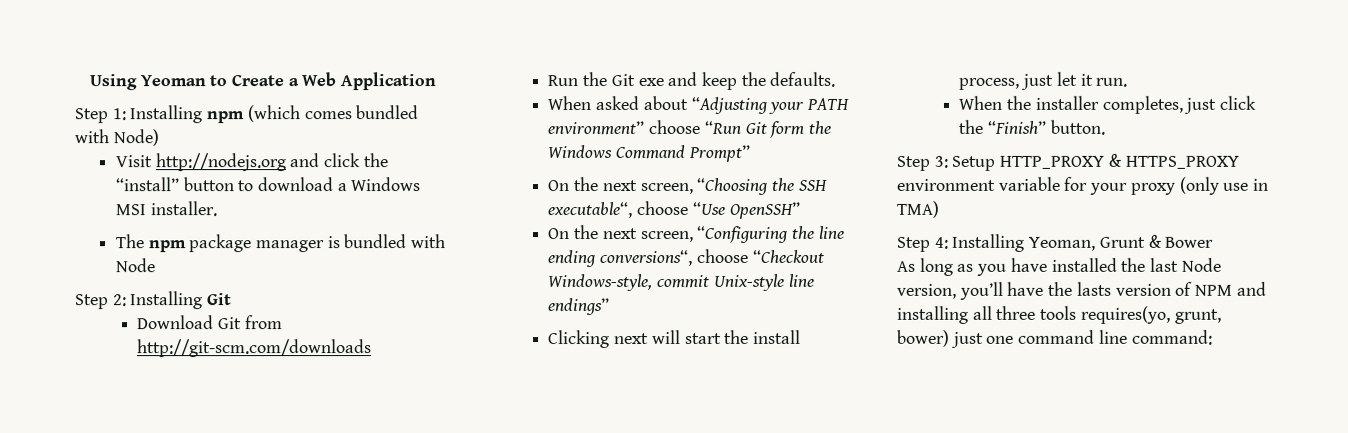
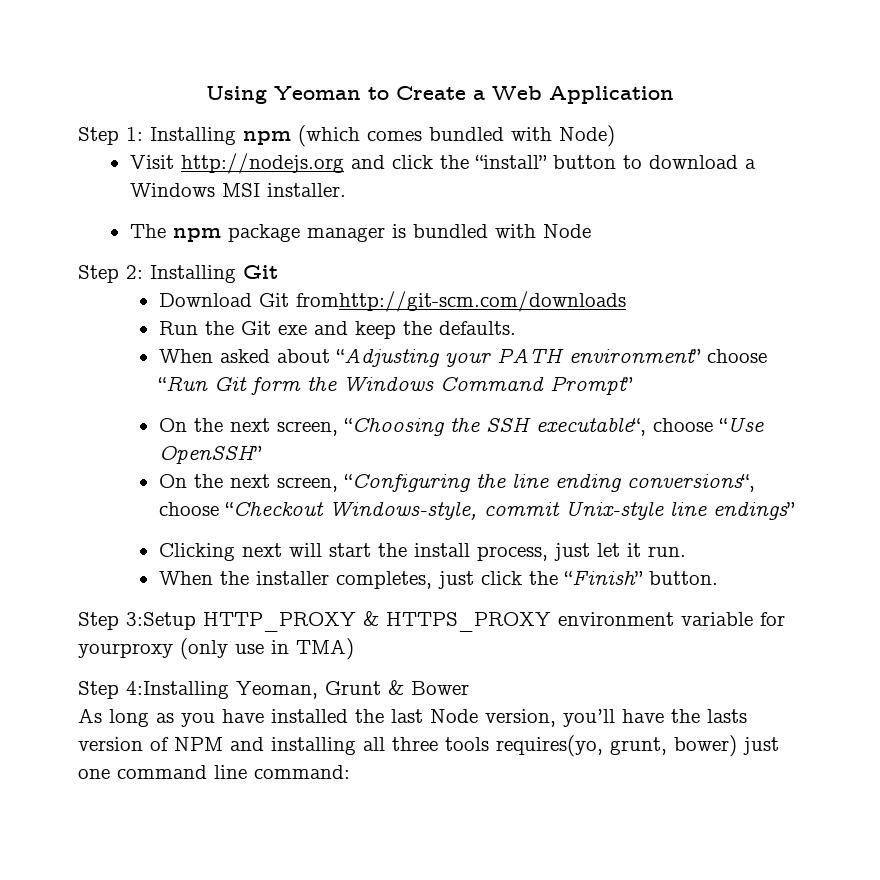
[244,315,283,330] [137,339,373,358] from http://git-scm.com/downloads -> [295,291,626,312] fromhttp://git-scm.com/downloads
[933,155,996,171] 3: Setup -> [126,612,196,630] 3:Setup
[1089,182,1175,195] your proxy -> [78,643,173,658] yourproxy
[934,233,1026,252] 4: Installing -> [126,681,229,699] 4:Installing

